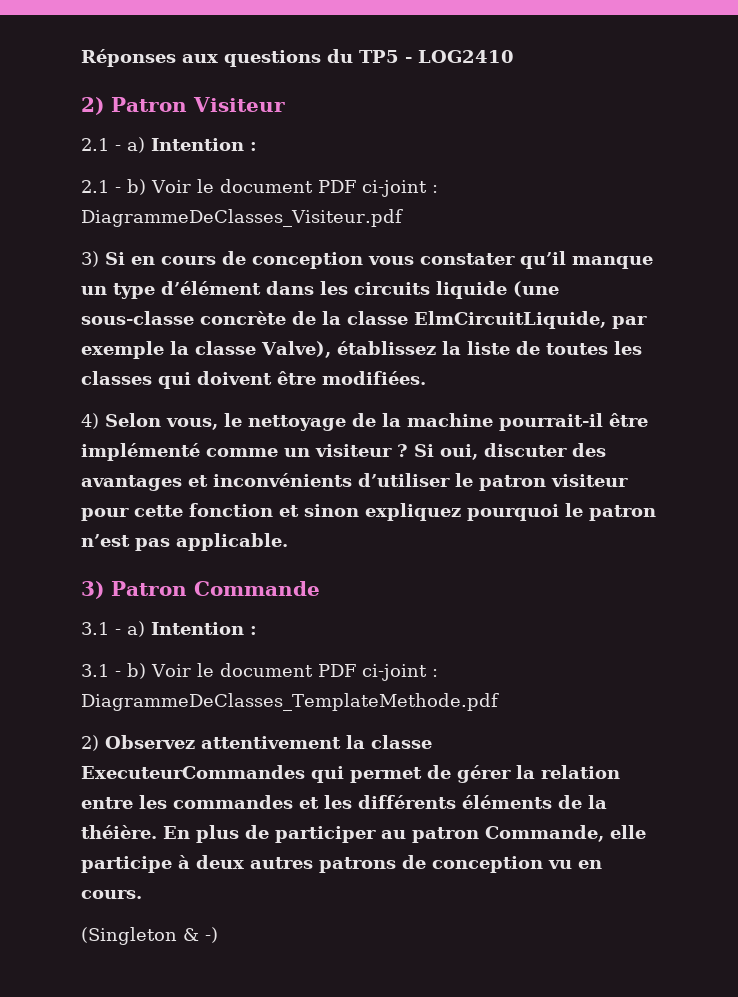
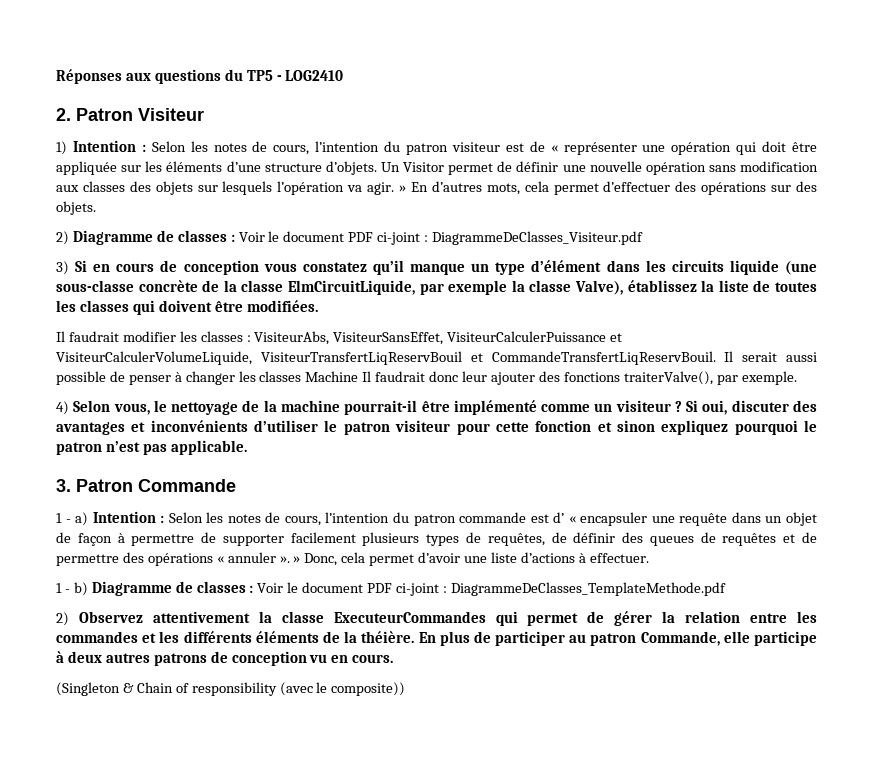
[81,97,104,115] 2) -> [56,108,71,121] 2.
[81,137,257,153] [81,179,146,195] 2.1 - a) Intention : // 2.1 - b) -> [56,140,817,155] [56,161,818,175] [56,181,818,195] [56,201,96,215] [56,230,235,245] 1) Intention : Selon les notes de cours, l’intention du patron visiteur est de « représenter une opération qui doit être appliquée sur les éléments d’une structure d’objets. Un Visitor permet de définir une nouvelle opération sans modification aux classes des objets sur lesquels l’opération va agir. » En d’autres mots, cela permet d’effectuer des opérations sur des objets. // 2) Diagramme de classes :
[420,253,515,265] constater -> [302,262,367,272] constatez
(426, 378) none -> [56,331,623,345] [56,351,818,365] [56,371,797,385] // Il faudrait modifier les classes : VisiteurAbs, VisiteurSansEffet, VisiteurCalculerPuissance et VisiteurCalculerVolumeLiquide, VisiteurTransfertLiqReservBouil et CommandeTransfertLiqReservBouil. Il serait aussi possible de penser à changer les classes Machine Il faudrait donc leur ajouter des fonctions traiterValve(), par exemple.
[81,581,104,599] 3) -> [56,479,71,492] 3.
[81,621,257,637] [81,663,146,679] 3.1 - a) Intention : // 3.1 - b) -> [56,511,817,526] [56,532,818,546] [56,552,649,566] [56,581,254,596] 1 - a) Intention : Selon les notes de cours, l’intention du patron commande est d’ « encapsuler une requête dans un objet de façon à permettre de supporter facilement plusieurs types de requêtes, de définir des queues de requêtes et de permettre des opérations « annuler ». » Donc, cela permet d’avoir une liste d’actions à effectuer. // 1 - b) Diagramme de classes :
[205,927,218,943] -) -> [136,682,406,696] Chain of responsibility (avec le composite))

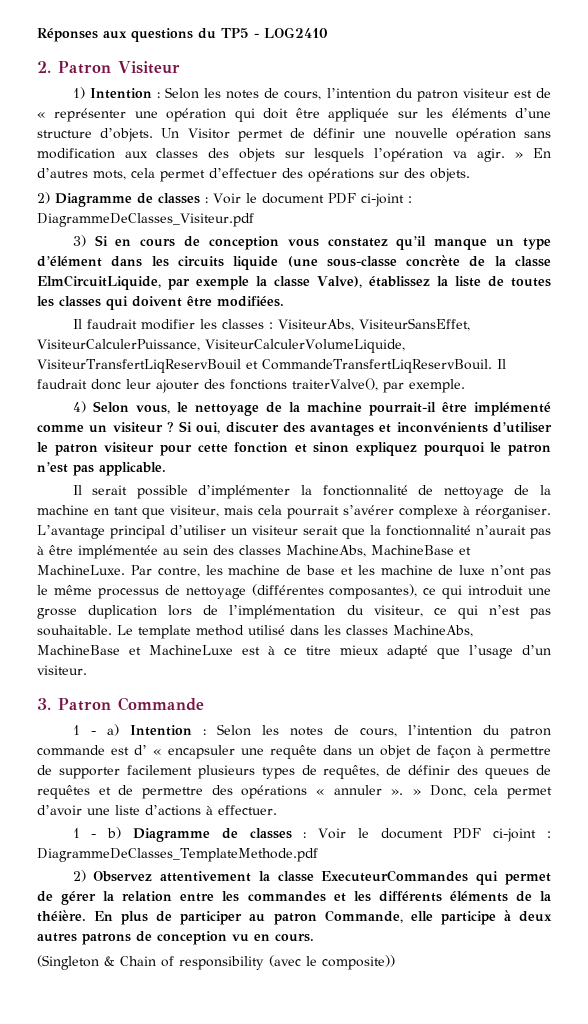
[447,331,623,342] VisiteurCalculerPuissance et -> [37,339,200,351] VisiteurCalculerPuissance,
[742,352,818,362] [56,371,372,385] serait aussi possible de penser à changer les classes Machine Il -> (506, 364) none
(247, 447) none -> [72,485,552,499] [37,505,551,519] [37,525,551,539] [37,545,471,559] [37,565,552,579] [37,584,551,599] [37,605,552,619] [37,625,473,639] [37,645,551,659] [37,665,87,675] // Il serait possible d’implémenter la fonctionnalité de nettoyage de la machine en tant que visiteur, mais cela pourrait s’avérer complexe à réorganiser. L’avantage principal d’utiliser un visiteur serait que la fonctionnalité n’aurait pas à être implémentée au sein des classes MachineAbs, MachineBase et MachineLuxe. Par contre, les machine de base et les machine de luxe n’ont pas le même processus de nettoyage (différentes composantes), ce qui introduit une grosse duplication lors de l’implémentation du visiteur, ce qui n’est pas souhaitable. Le template method utilisé dans les classes MachineAbs, MachineBase et MachineLuxe est à ce titre mieux adapté que l’usage d’un visiteur.

